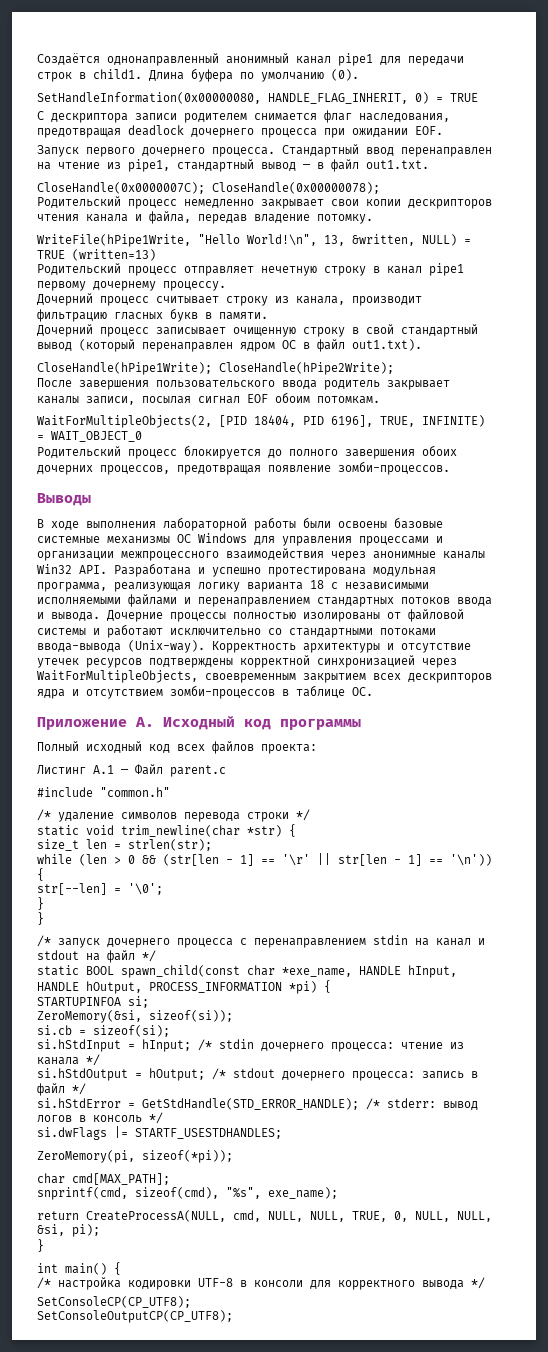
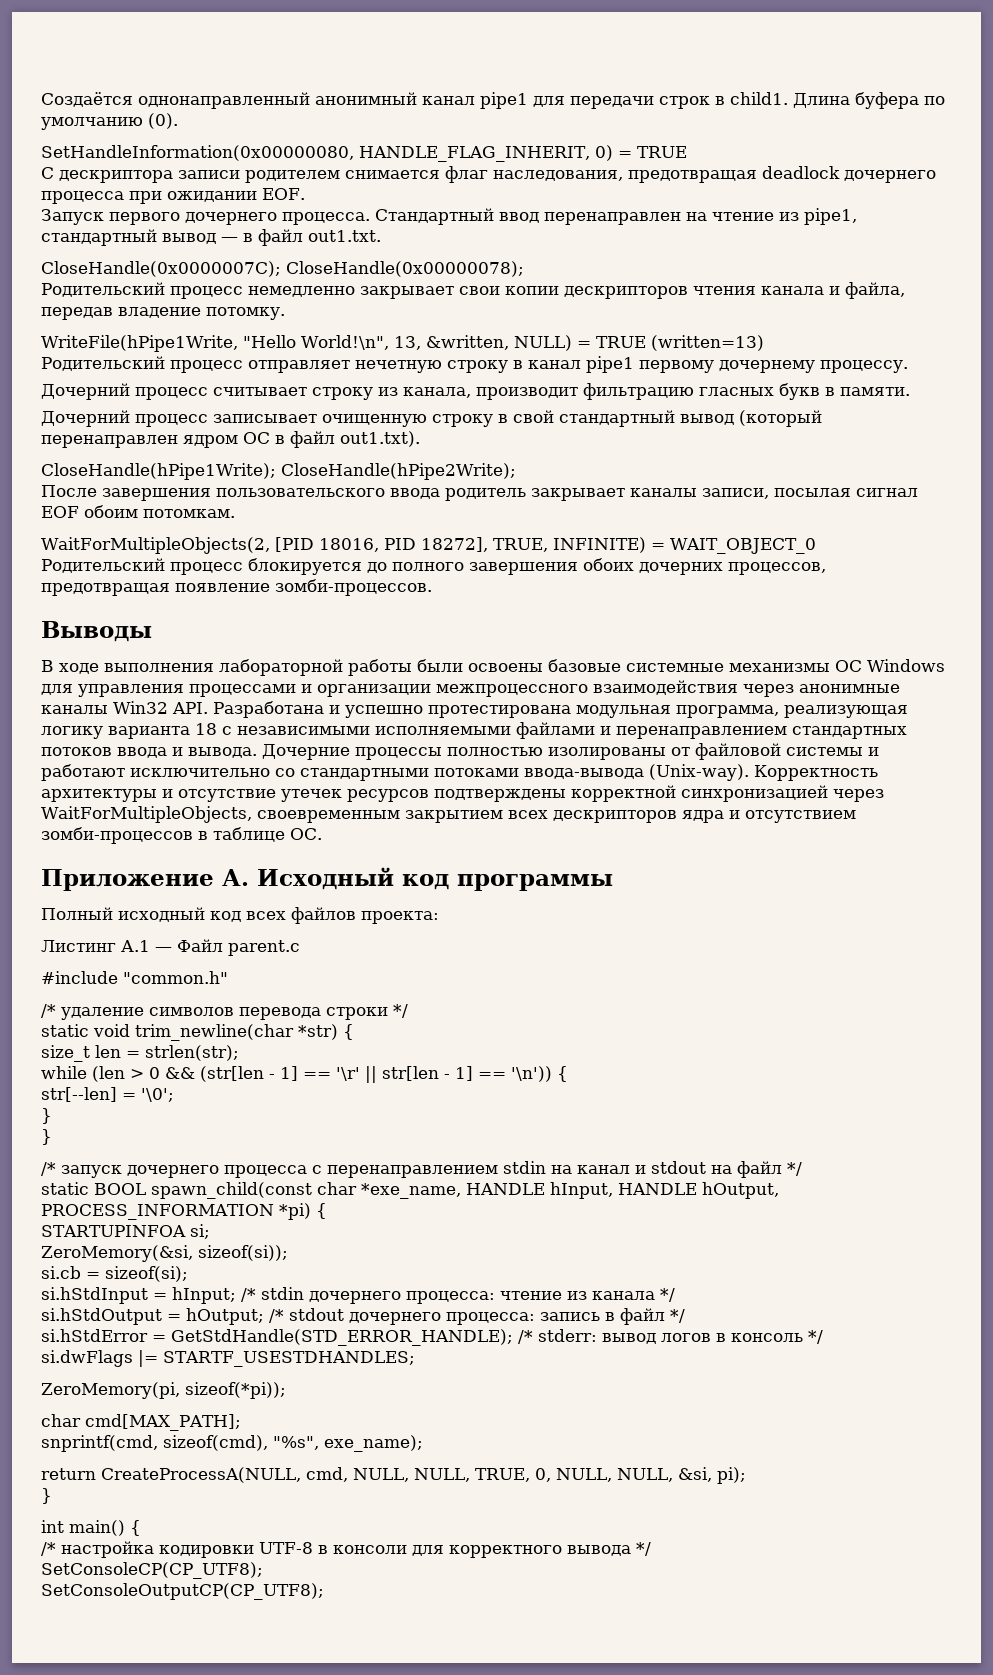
[254,415,373,427] 18404, PID 6196], -> [318,537,488,552] 18016, PID 18272],

